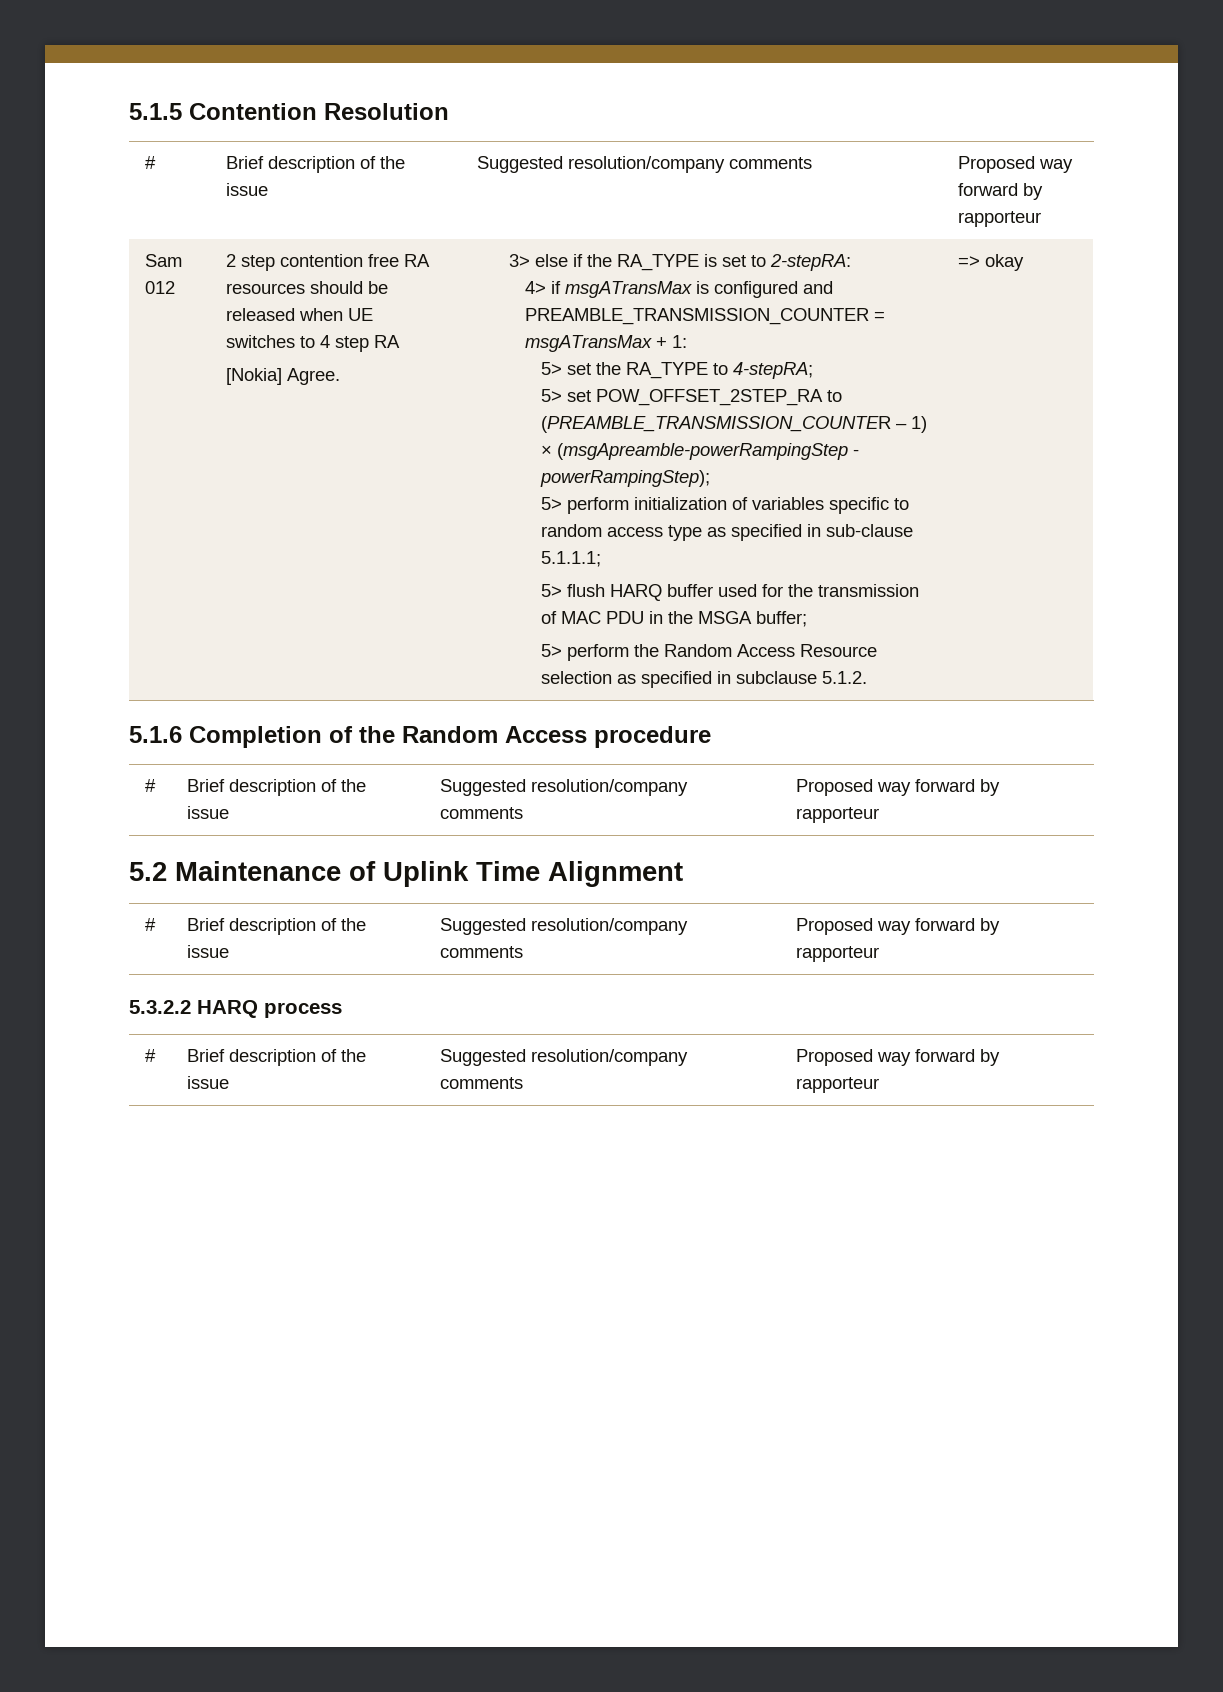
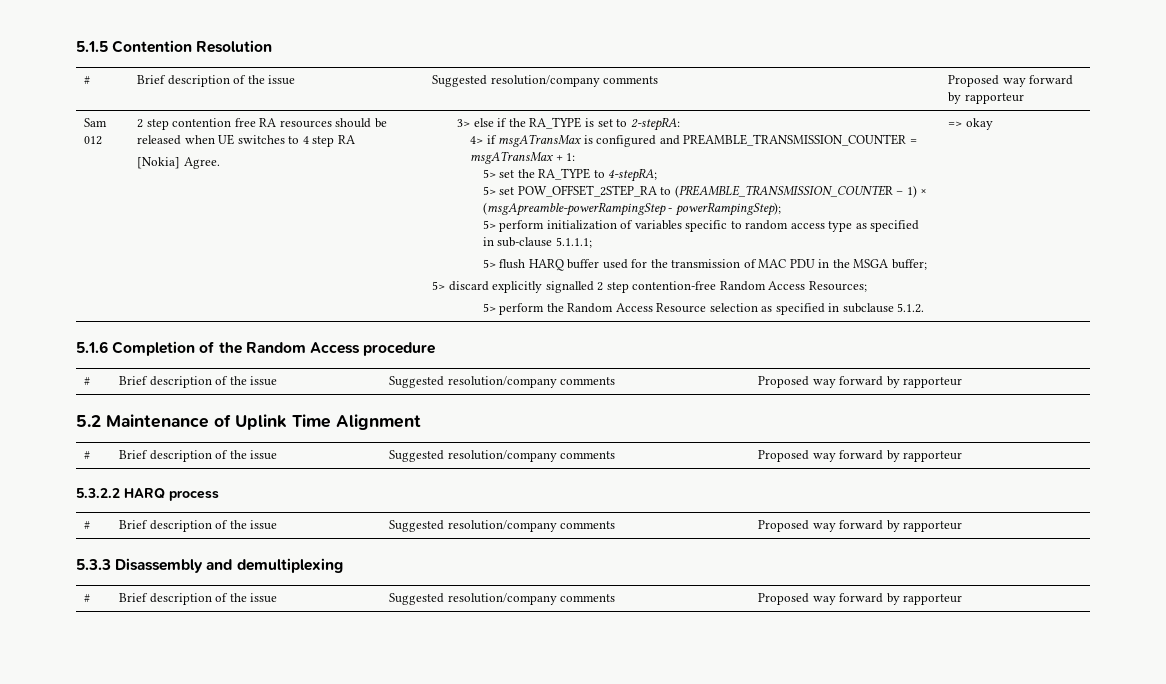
(807, 619) none -> [432,281,867,293] // 5> discard explicitly signalled 2 step contention-free Random Access Resources;
(879, 1085) none -> [76,558,343,573] [84,593,91,603] [119,593,278,605] [389,593,616,605] [758,593,963,605] // 5.3.3 Disassembly and demultiplexing // # | Brief description of the issue | Suggested resolution/company comments | Proposed way forward by rapporteur

